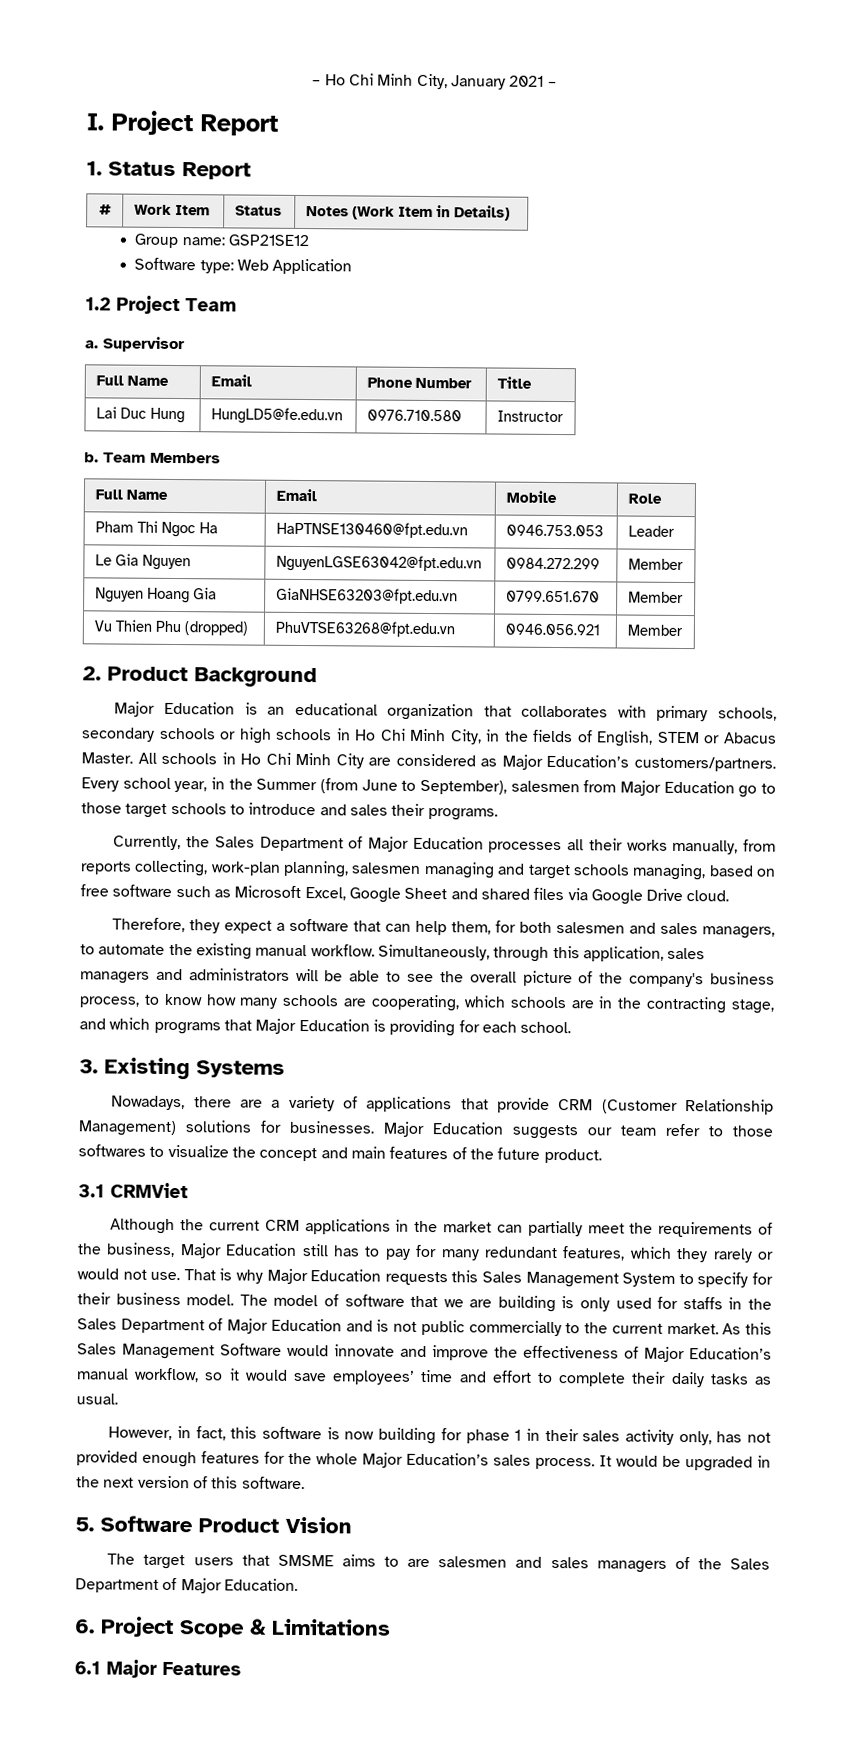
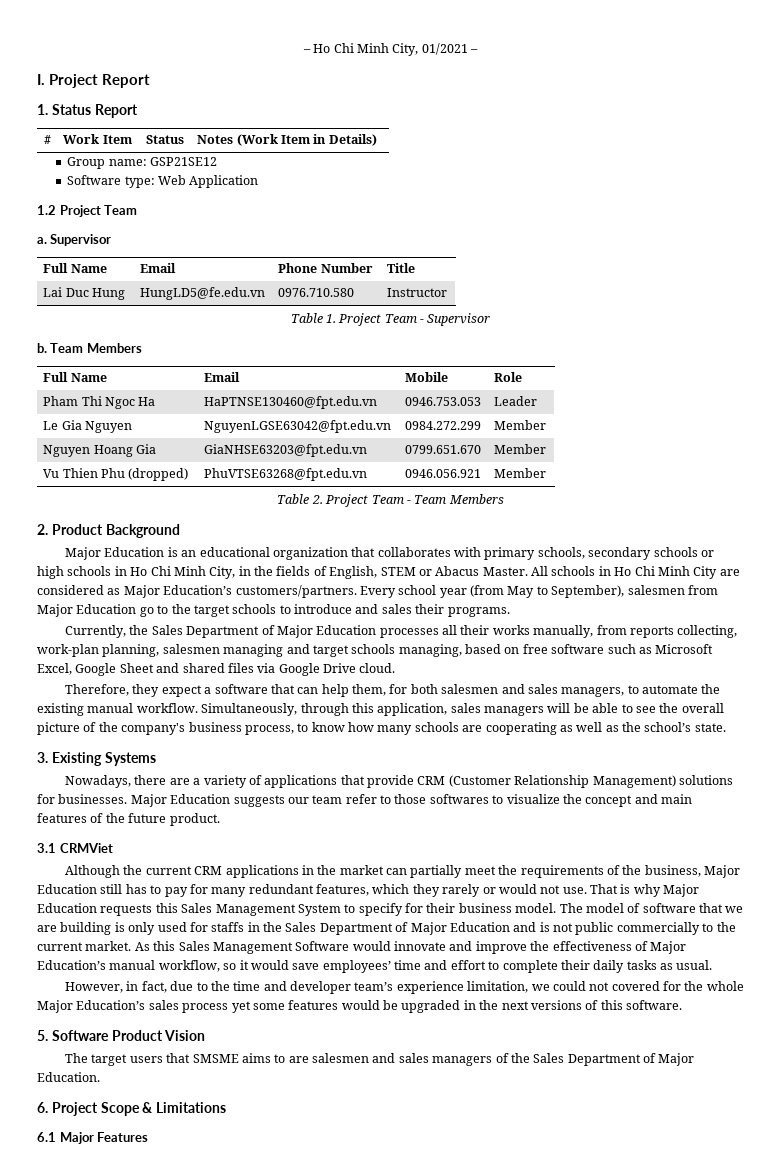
[450,75,545,90] January 2021 -> [421,43,468,55] 01/2021
(564, 416) none -> [290,313,491,326] // Table 1. Project Team - Supervisor
(683, 630) none -> [277,494,504,507] // Table 2. Project Team - Team Members
[174,777,398,794] year, in the Summer (from June -> [439,585,535,598] year (from May
[81,802,122,814] those -> [171,604,191,614] the
[155,968,290,981] and administrators -> (544, 711) none
[371,994,774,1014] [79,1017,572,1037] cooperating, which schools are in the contracting stage, and which programs that Major Education is providing for each school. -> [485,722,726,735] cooperating as well as the school’s state.
[230,1426,772,1446] [76,1450,260,1468] this software is now building for phase 1 in their sales activity only, has not provided enough features -> [170,981,660,994] due to the time and developer team’s experience limitation, we could not covered
[535,1455,612,1470] process. It -> [182,1000,339,1013] process yet some features
[137,1475,190,1489] version -> [530,1000,582,1010] versions

